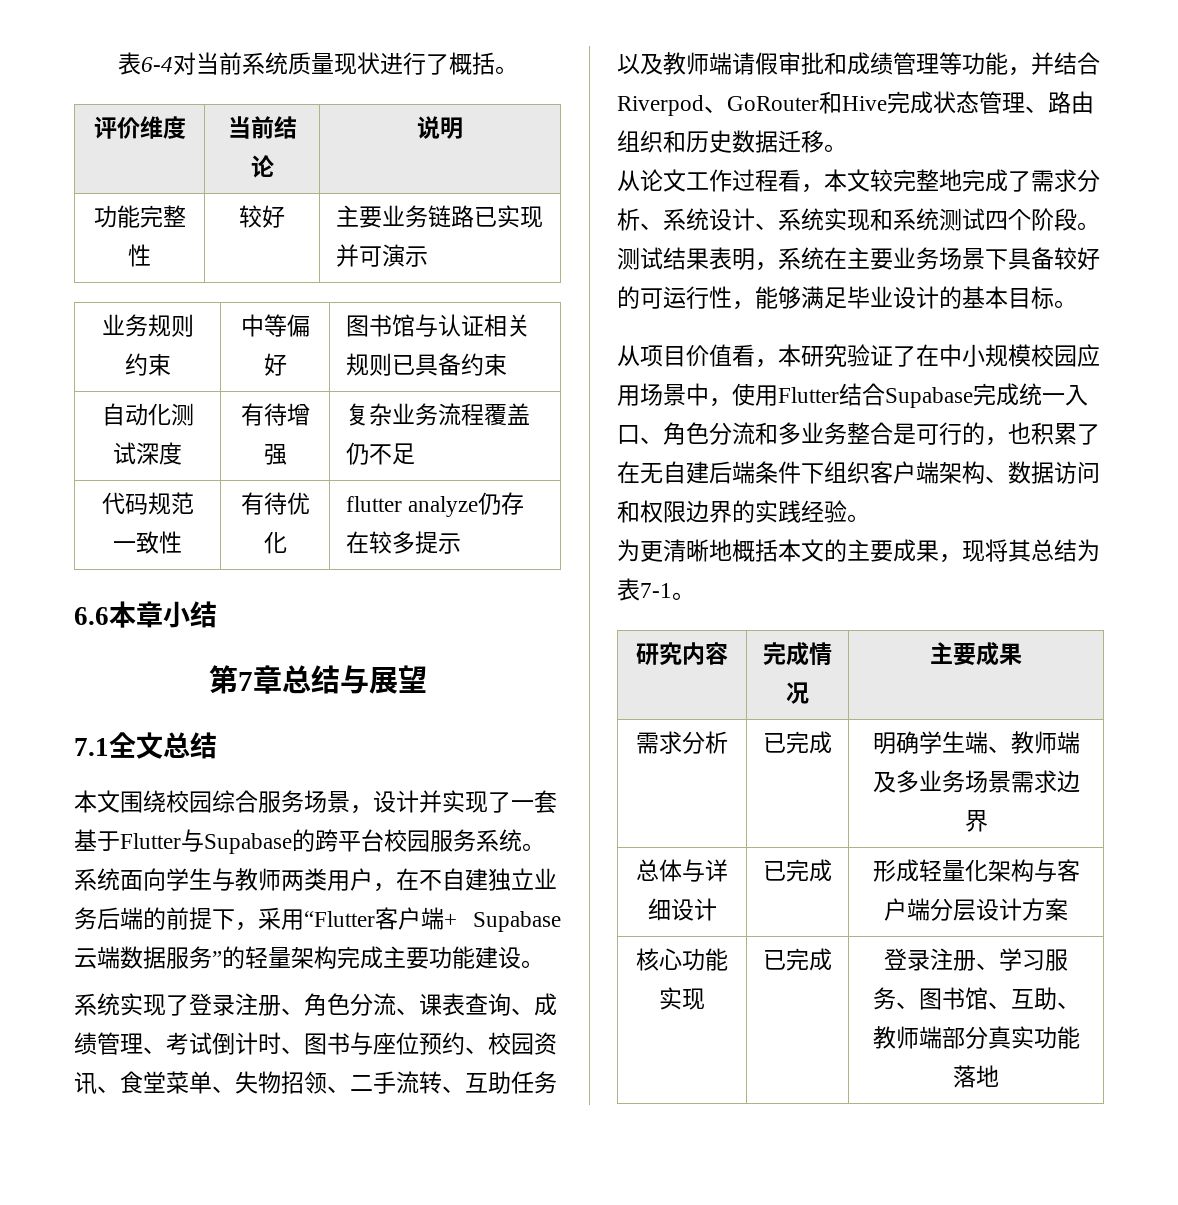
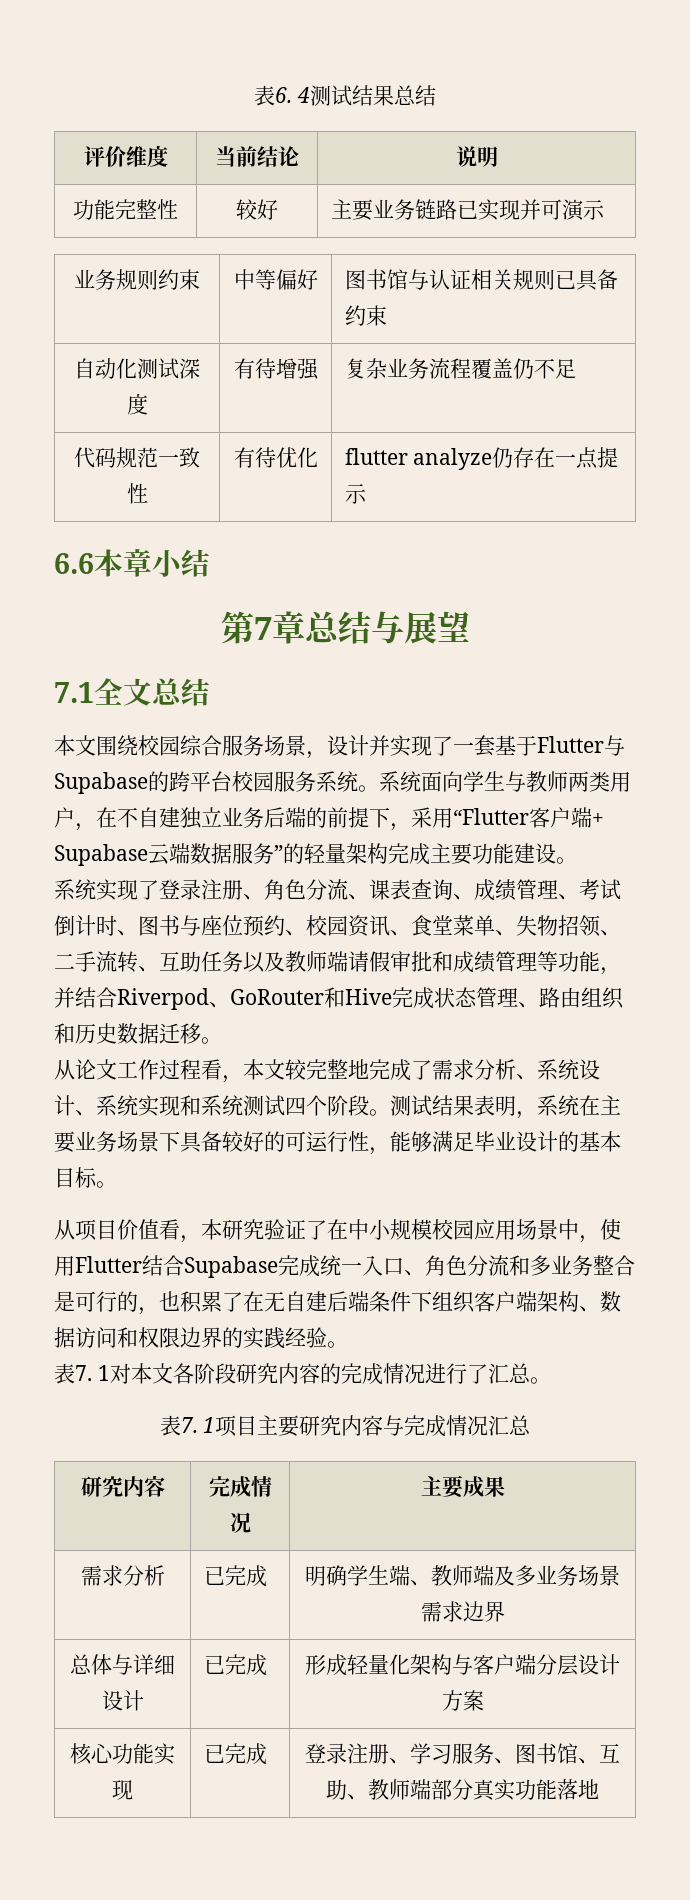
[117,52,518,75] 表6-4对当前系统质量现状进行了概括。 -> [254,85,436,106] 表6. 4测试结果总结
[368,531,415,554] 较多 -> [555,447,599,469] 一点
[617,539,1100,563] [617,578,695,601] 为更清晰地概括本文的主要成果，现将其总结为表7-1。 -> [54,1363,551,1385] [159,1415,532,1437] 表7. 1对本文各阶段研究内容的完成情况进行了汇总。 // 表7. 1项目主要研究内容与完成情况汇总

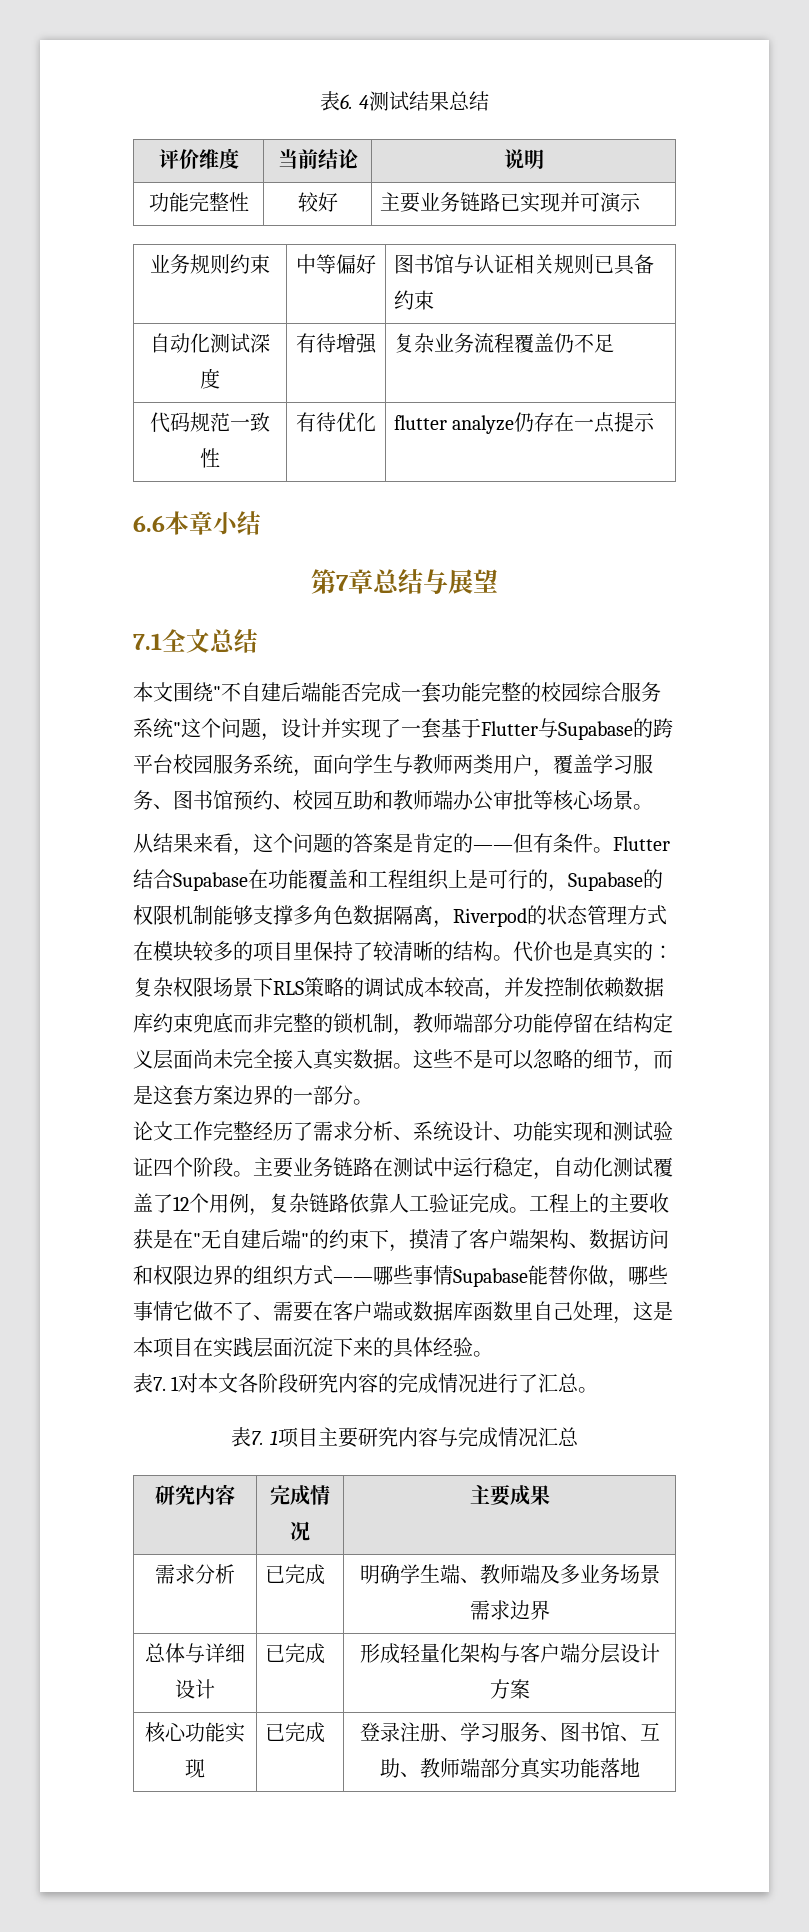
[138,735,306,756] 校园综合服务场景 -> [213,682,661,703] [133,718,261,738] "不自建后端能否完成一套功能完整的校园综合服务系统"这个问题
[358,771,421,792] 。系统 -> [293,769,313,777] ，
[96,807,604,831] [54,843,577,866] [54,879,621,901] [54,915,621,937] [54,951,621,975] [54,987,624,1010] [54,1023,222,1044] [54,1059,75,1080] 在不自建独立业务后端的前提下，采用“Flutter客户端+ Supabase云端数据服务”的轻量架构完成主要功能建设。 // 系统实现了登录注册、角色分流、课表查询、成绩管理、考试倒计时、图书与座位预约、校园资讯、食堂菜单、失物招领、二手流转、互助任务以及教师端请假审批和成绩管理等功能，并结合Riverpod、GoRouter和Hive完成状态管理、路由组织和历史数据迁移。 // 从 -> [553,754,653,774] [133,790,653,811] [133,833,670,856] [133,869,663,892] [133,905,667,928] [133,941,673,962] [133,977,664,1000] [133,1013,673,1036] [133,1049,673,1072] [133,1085,373,1106] 覆盖学习服务、图书馆预约、校园互助和教师端办公审批等核心场景。 // 从结果来看，这个问题的答案是肯定的——但有条件。Flutter结合Supabase在功能覆盖和工程组织上是可行的，Supabase的权限机制能够支撑多角色数据隔离，Riverpod的状态管理方式在模块较多的项目里保持了较清晰的结构。代价也是真实的：复杂权限场景下RLS策略的调试成本较高，并发控制依赖数据库约束兜底而非完整的锁机制，教师端部分功能停留在结构定义层面尚未完全接入真实数据。这些不是可以忽略的细节，而是这套方案边界的一部分。 //
[159,1059,411,1083] 过程看，本文较完整地完成 -> [213,1121,293,1141] 完整经历
[96,1095,621,1119] [54,1131,621,1155] [54,1167,117,1188] [54,1219,621,1243] [54,1255,635,1278] [54,1291,475,1315] 系统实现和系统测试四个阶段。测试结果表明，系统在主要业务场景下具备较好的可运行性，能够满足毕业设计的基本目标。 // 从项目价值看，本研究验证了在中小规模校园应用场景中，使用Flutter结合Supabase完成统一入口、角色分流和多业务整合是可行的，也积累了在无自建后端条件下组织 -> [513,1121,673,1142] [133,1157,673,1180] [133,1193,669,1216] [133,1229,469,1252] 功能实现和测试验证四个阶段。主要业务链路在测试中运行稳定，自动化测试覆盖了12个用例，复杂链路依靠人工验证完成。工程上的主要收获是在"无自建后端"的约束下，摸清了
[243,1327,285,1349] 实践 -> [253,1265,668,1288] [133,1301,673,1324] [133,1337,433,1358] 组织方式——哪些事情Supabase能替你做，哪些事情它做不了、需要在客户端或数据库函数里自己处理，这是本项目在实践层面沉淀下来的具体

